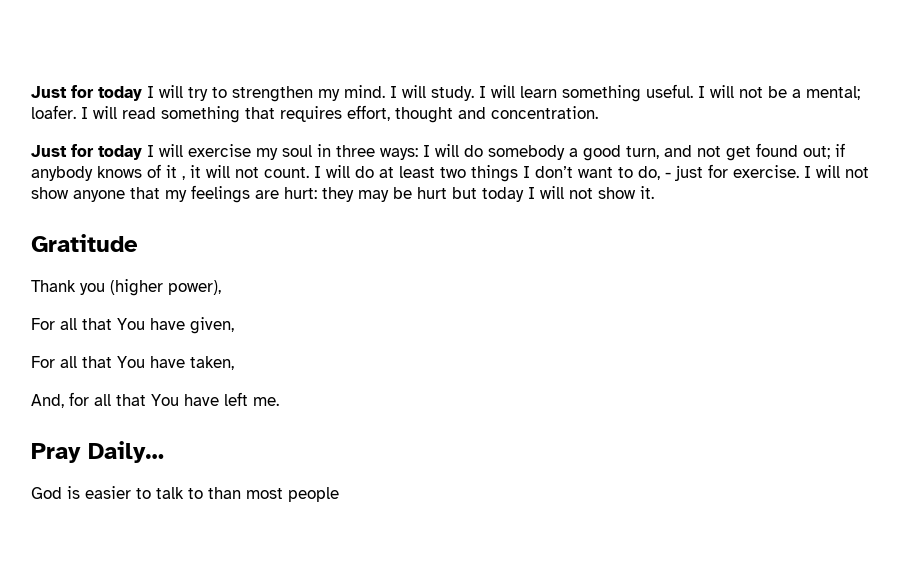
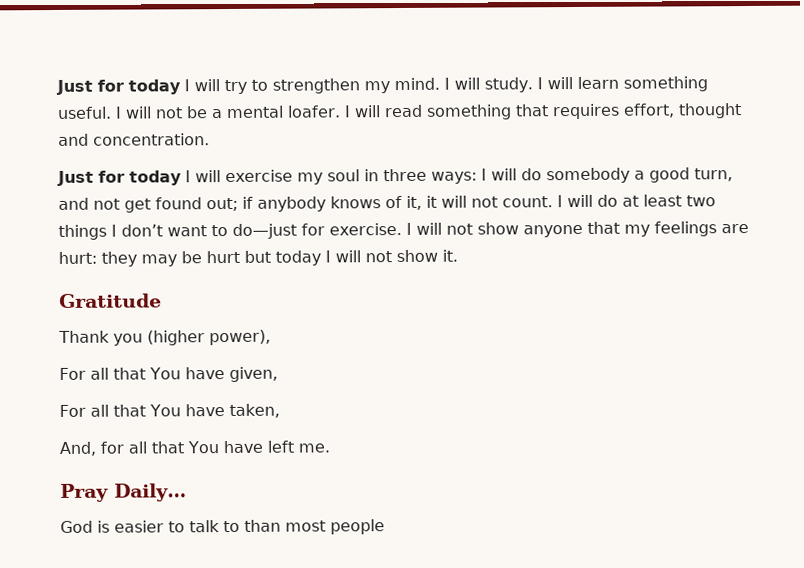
[806,86,860,100] mental; -> [226,105,284,119] mental
[166,165,185,180] it , -> [406,195,422,210] it,
[638,165,703,181] do, - just -> [232,223,297,239] do—just

